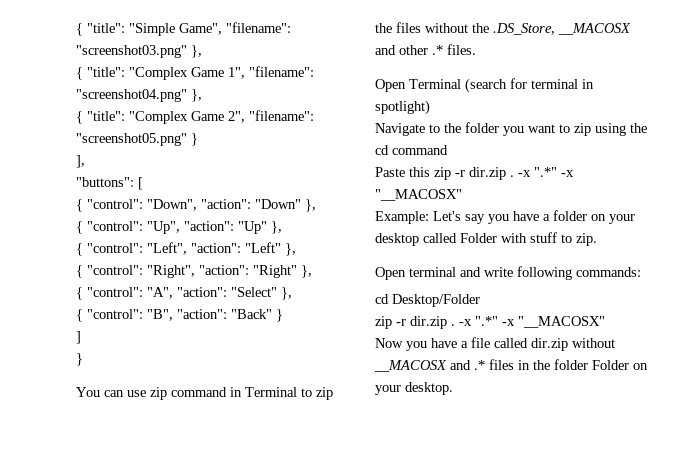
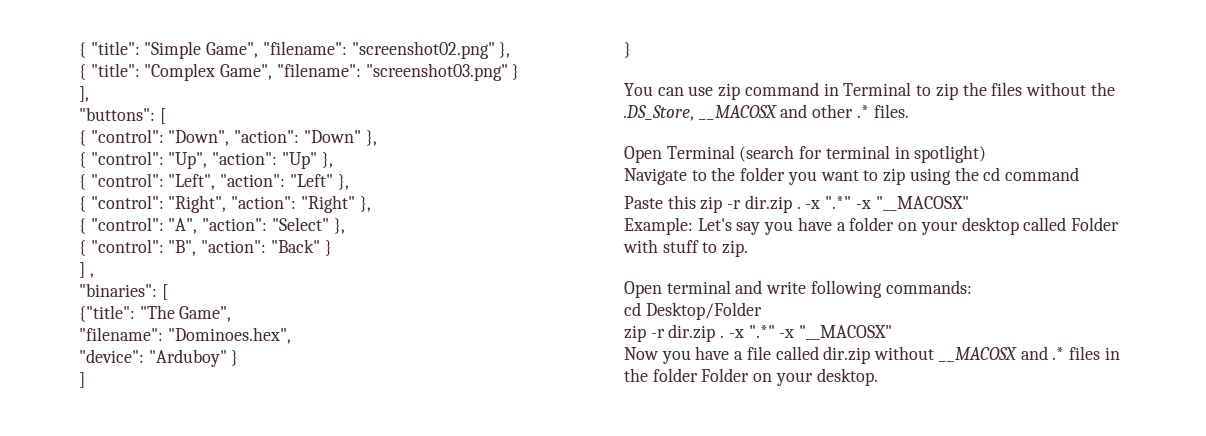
[76,45,202,58] [76,66,314,80] [76,89,202,102] [76,110,314,124] [76,133,187,146] "screenshot03.png" }, // { "title": "Complex Game 1", "filename": "screenshot04.png" }, // { "title": "Complex Game 2", "filename": "screenshot05.png" -> [351,41,511,59] [79,63,508,81] "screenshot02.png" }, // { "title": "Complex Game", "filename": "screenshot03.png"
(283, 315) none -> [79,262,94,278] [79,283,168,300] [79,305,232,322] [79,327,291,344] [79,349,239,367] // ] , // "binaries": [ // {"title": "The Game", // "filename": "Dominoes.hex", // "device": "Arduboy" }

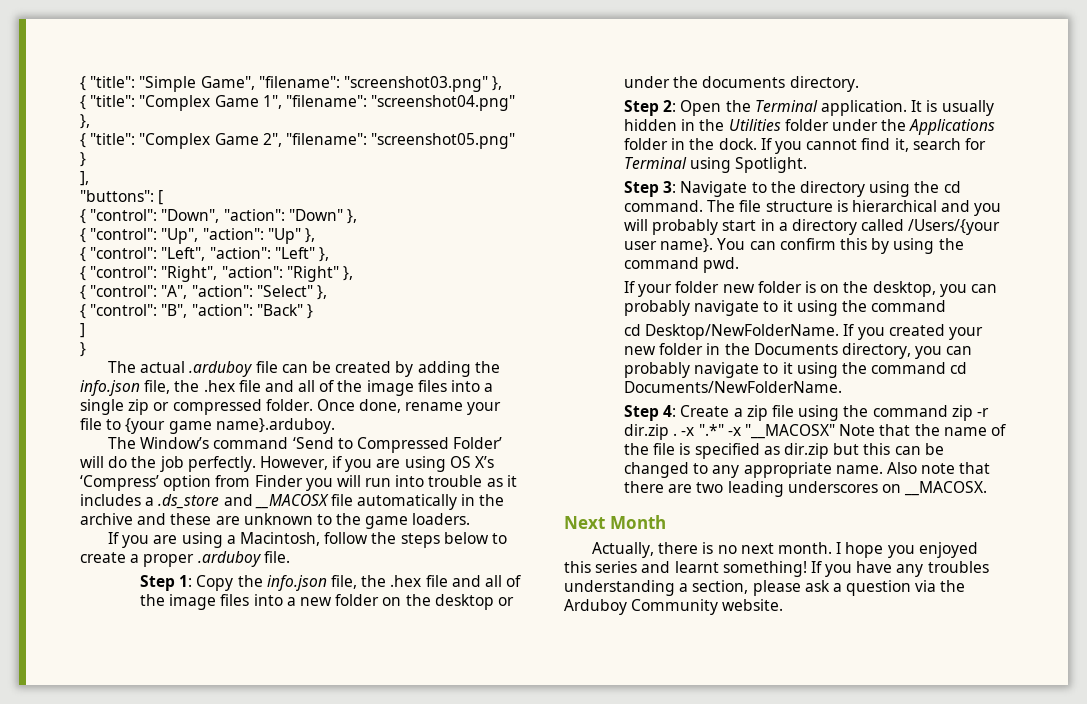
[351,41,511,59] [79,63,508,81] "screenshot02.png" }, // { "title": "Complex Game", "filename": "screenshot03.png" -> [343,76,503,92] [80,95,516,111] [80,114,90,129] [80,133,516,149] "screenshot03.png" }, // { "title": "Complex Game 1", "filename": "screenshot04.png" }, // { "title": "Complex Game 2", "filename": "screenshot05.png"
[89,273,94,278] [79,283,168,300] [79,305,232,322] [79,327,291,344] [79,349,239,367] [79,372,85,388] [624,42,631,58] [624,82,1115,100] [624,104,909,121] [624,145,987,163] [624,167,1079,185] [624,195,969,213] [624,217,1119,235] [623,239,749,257] [624,280,972,298] [624,302,762,320] [624,324,893,342] [624,346,1120,364] [624,368,878,386] , // "binaries": [ // {"title": "The Game", // "filename": "Dominoes.hex", // "device": "Arduboy" } // ] // } // You can use zip command in Terminal to zip the files without the .DS_Store, __MACOSX and other .* files. // Open Terminal (search for terminal in spotlight) // Navigate to the folder you want to zip using the cd command // Paste this zip -r dir.zip . -x ".*" -x "__MACOSX" // Example: Let's say you have a folder on your desktop called Folder with stuff to zip. // Open terminal and write following commands: // cd Desktop/Folder // zip -r dir.zip . -x ".*" -x "__MACOSX" // Now you have a file called dir.zip without __MACOSX and .* files in the folder Folder on your desktop. -> [80,342,86,357] [108,361,500,377] [80,380,494,396] [80,399,502,415] [80,418,335,434] [108,437,503,453] [80,456,495,472] [80,475,517,491] [80,494,505,510] [80,513,471,529] [108,532,507,548] [80,551,290,567] [140,575,522,591] [140,594,514,610] [624,76,859,92] [624,100,994,116] [624,119,996,135] [624,138,986,154] [624,157,808,173] [624,181,961,197] [624,200,1002,216] [624,219,1001,235] [624,238,964,254] [624,257,740,273] [624,281,997,297] [624,300,947,316] [624,324,984,340] [624,343,973,359] [624,362,968,378] [624,381,843,393] [624,405,989,421] [624,424,1006,440] [624,443,944,459] [624,462,991,478] [624,481,988,497] [564,515,666,529] [592,542,978,558] [564,561,989,577] [564,580,966,596] [564,599,784,615] // } // The actual .arduboy file can be created by adding the info.json file, the .hex file and all of the image files into a single zip or compressed folder. Once done, rename your file to {your game name}.arduboy. // The Window’s command ‘Send to Compressed Folder’ will do the job perfectly. However, if you are using OS X’s ‘Compress’ option from Finder you will run into trouble as it includes a .ds_store and __MACOSX file automatically in the archive and these are unknown to the game loaders. // If you are using a Macintosh, follow the steps below to create a proper .arduboy file. // Step 1: Copy the info.json file, the .hex file and all of the image files into a new folder on the desktop or under the documents directory. // Step 2: Open the Terminal application. It is usually hidden in the Utilities folder under the Applications folder in the dock. If you cannot find it, search for Terminal using Spotlight. // Step 3: Navigate to the directory using the cd command. The file structure is hierarchical and you will probably start in a directory called /Users/{your user name}. You can confirm this by using the command pwd. // If your folder new folder is on the desktop, you can probably navigate to it using the command // cd Desktop/NewFolderName. If you created your new folder in the Documents directory, you can probably navigate to it using the command cd Documents/NewFolderName. // Step 4: Create a zip file using the command zip -r dir.zip . -x ".*" -x "__MACOSX" Note that the name of the file is specified as dir.zip but this can be changed to any appropriate name. Also note that there are two leading underscores on __MACOSX. // Next Month // Actually, there is no next month. I hope you enjoyed this series and learnt something! If you have any troubles understanding a section, please ask a question via the Arduboy Community website.

